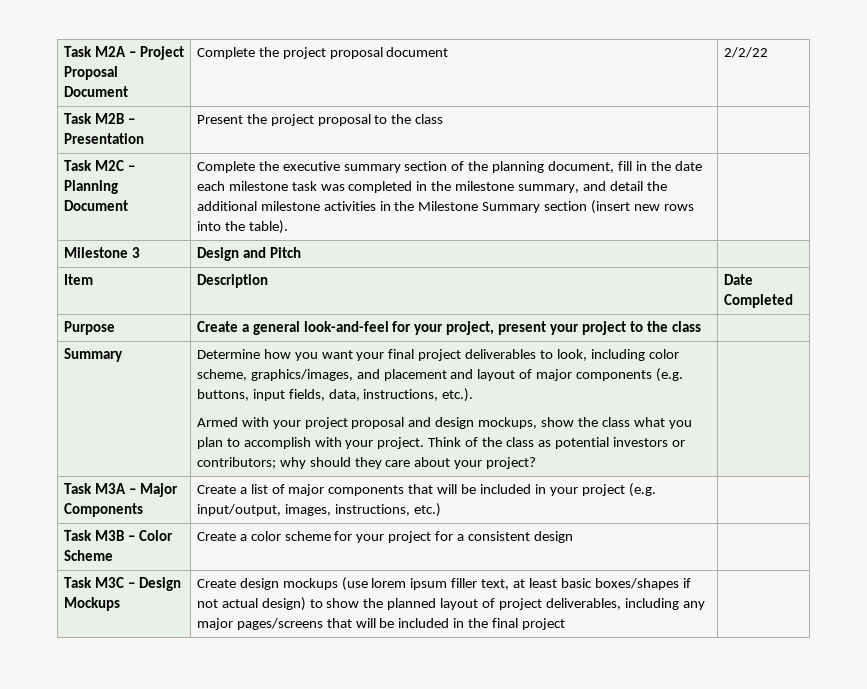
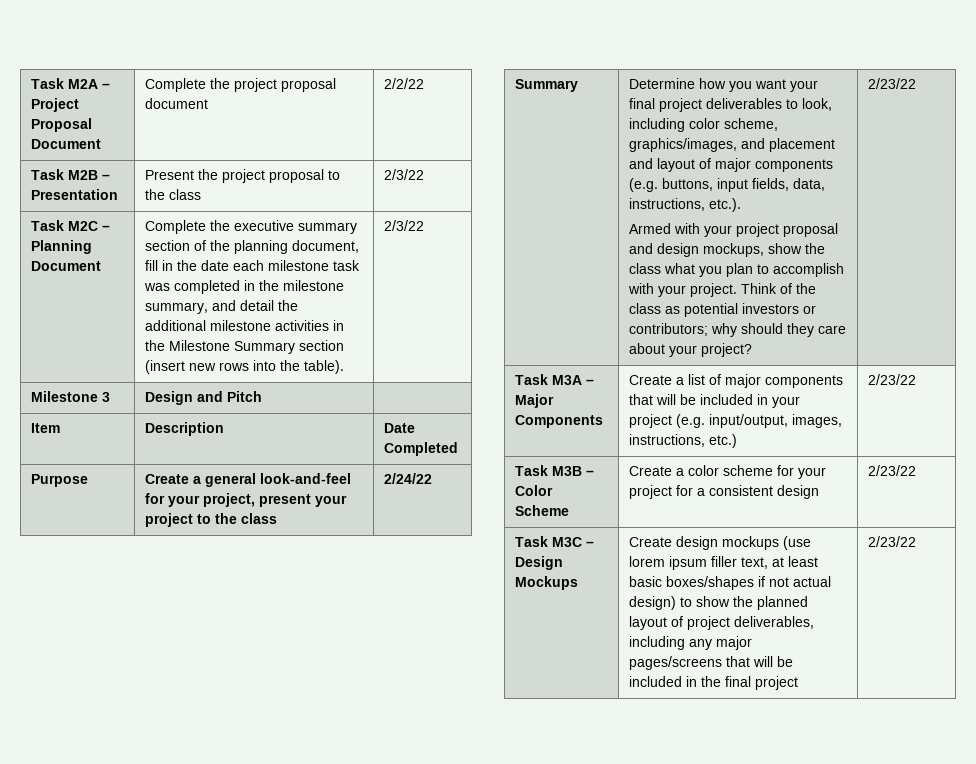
(444, 119) none -> [384,169,425,180] 2/3/22
(288, 227) none -> [384,220,425,231] 2/3/22
(701, 326) none -> [384,473,433,484] 2/24/22
(537, 463) none -> [868,78,917,89] 2/23/22
(441, 510) none -> [868,374,917,385] 2/23/22
(573, 537) none -> [868,465,917,476] 2/23/22
(565, 624) none -> [868,536,917,547] 2/23/22

